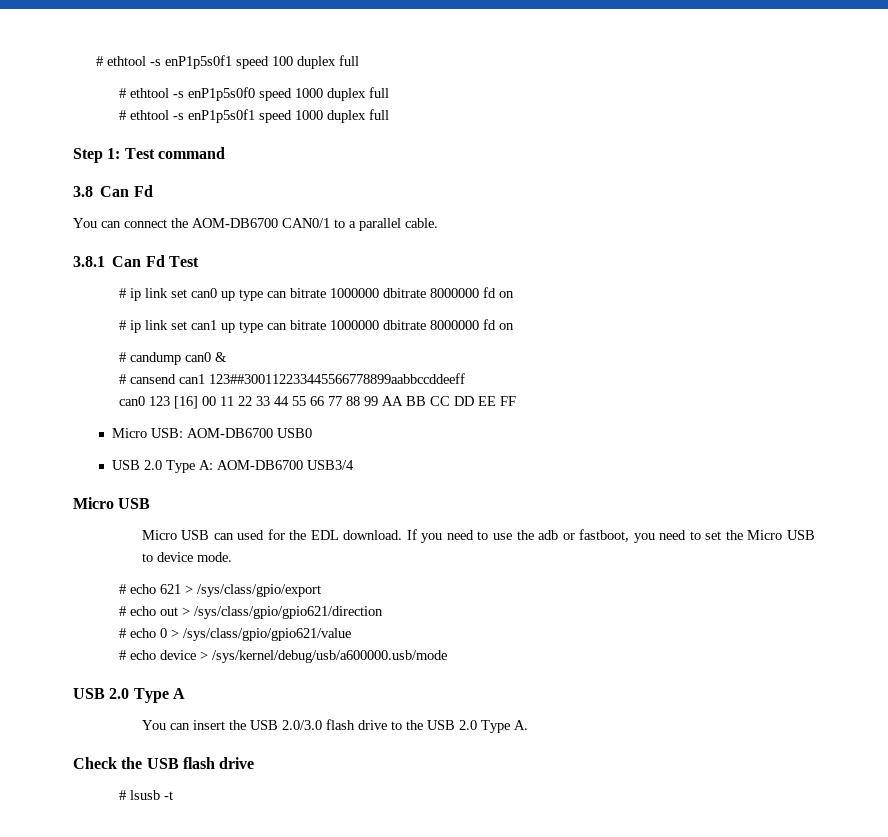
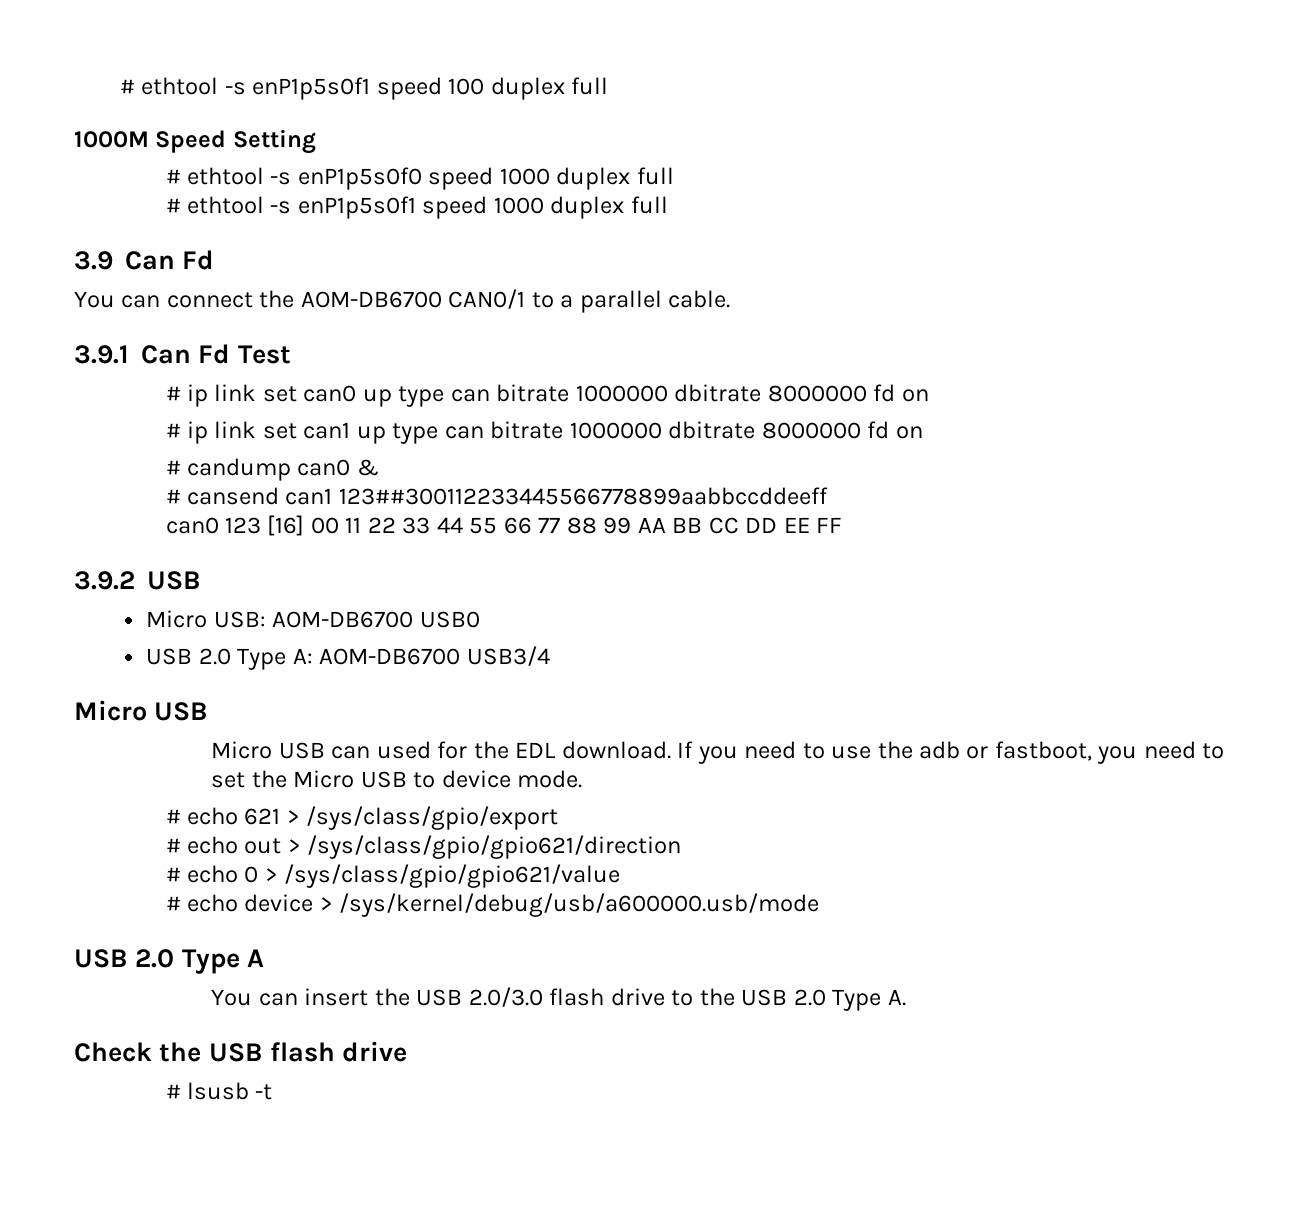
(359, 60) none -> [74,129,316,154] // 1000M Speed Setting
[73,147,225,163] [73,186,93,197] Step 1: Test command // 3.8 -> [74,251,113,270] 3.9
[73,256,105,267] 3.8.1 -> [74,345,129,364] 3.9.1
(516, 401) none -> [74,571,201,590] // 3.9.2 USB

